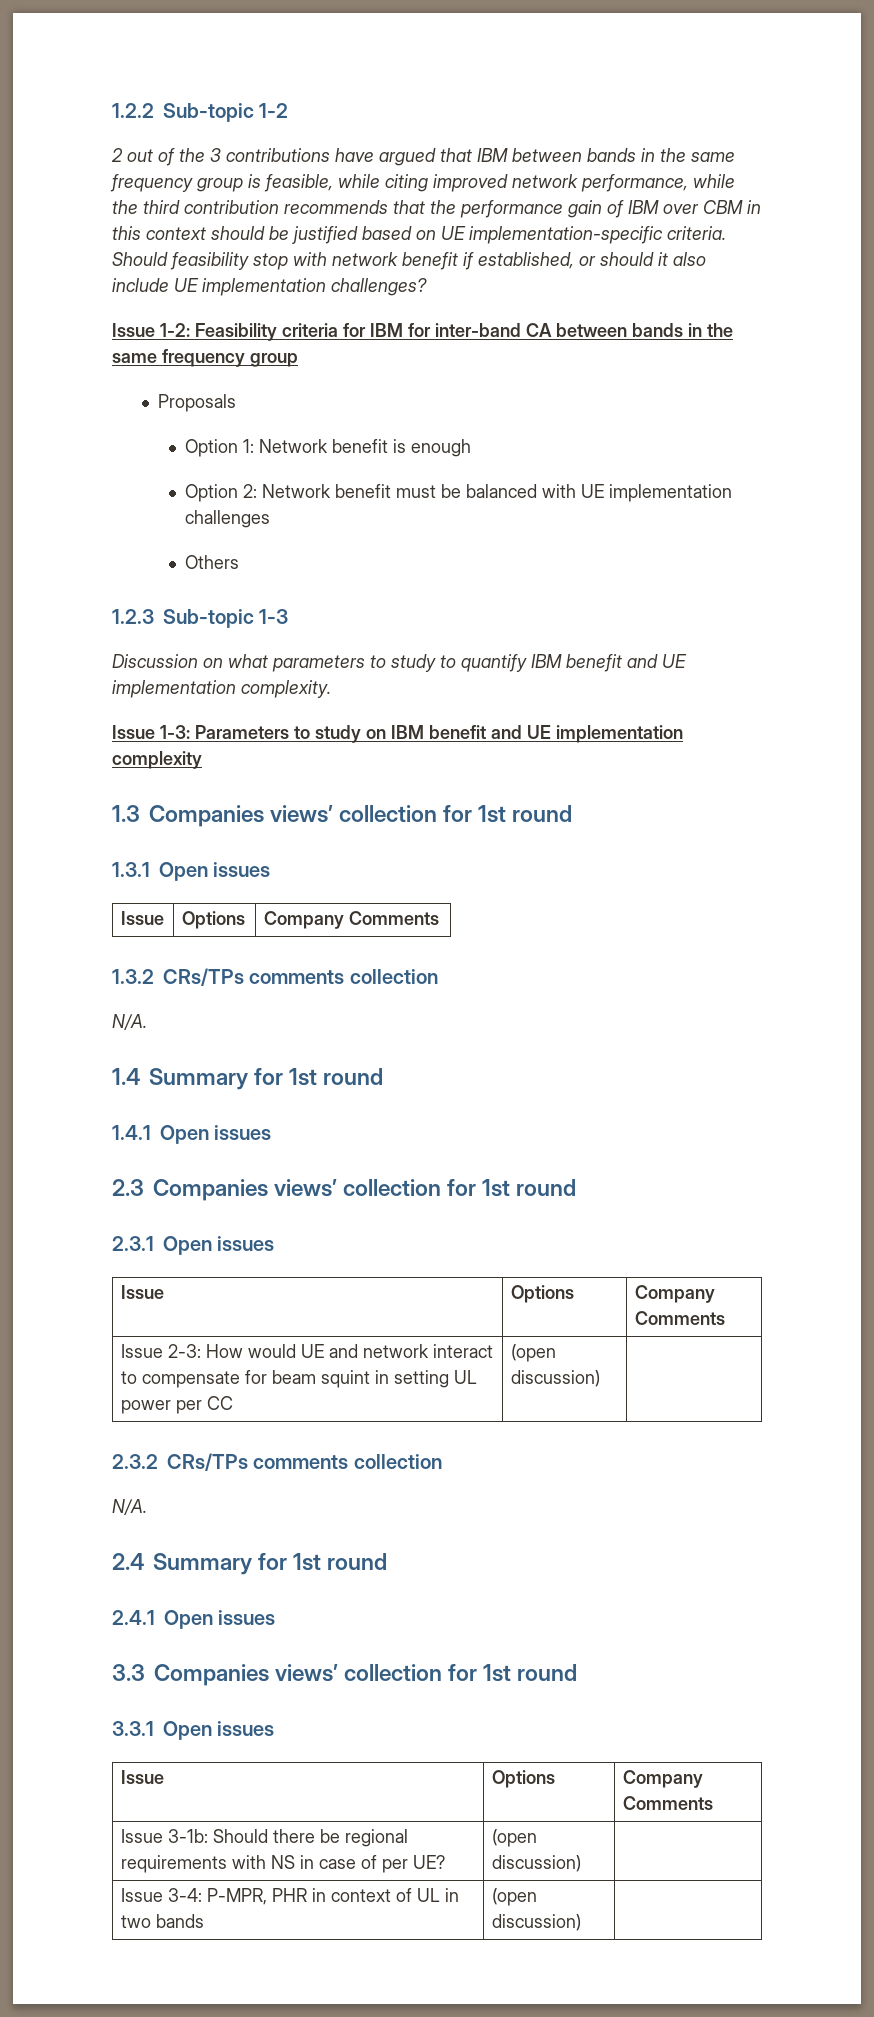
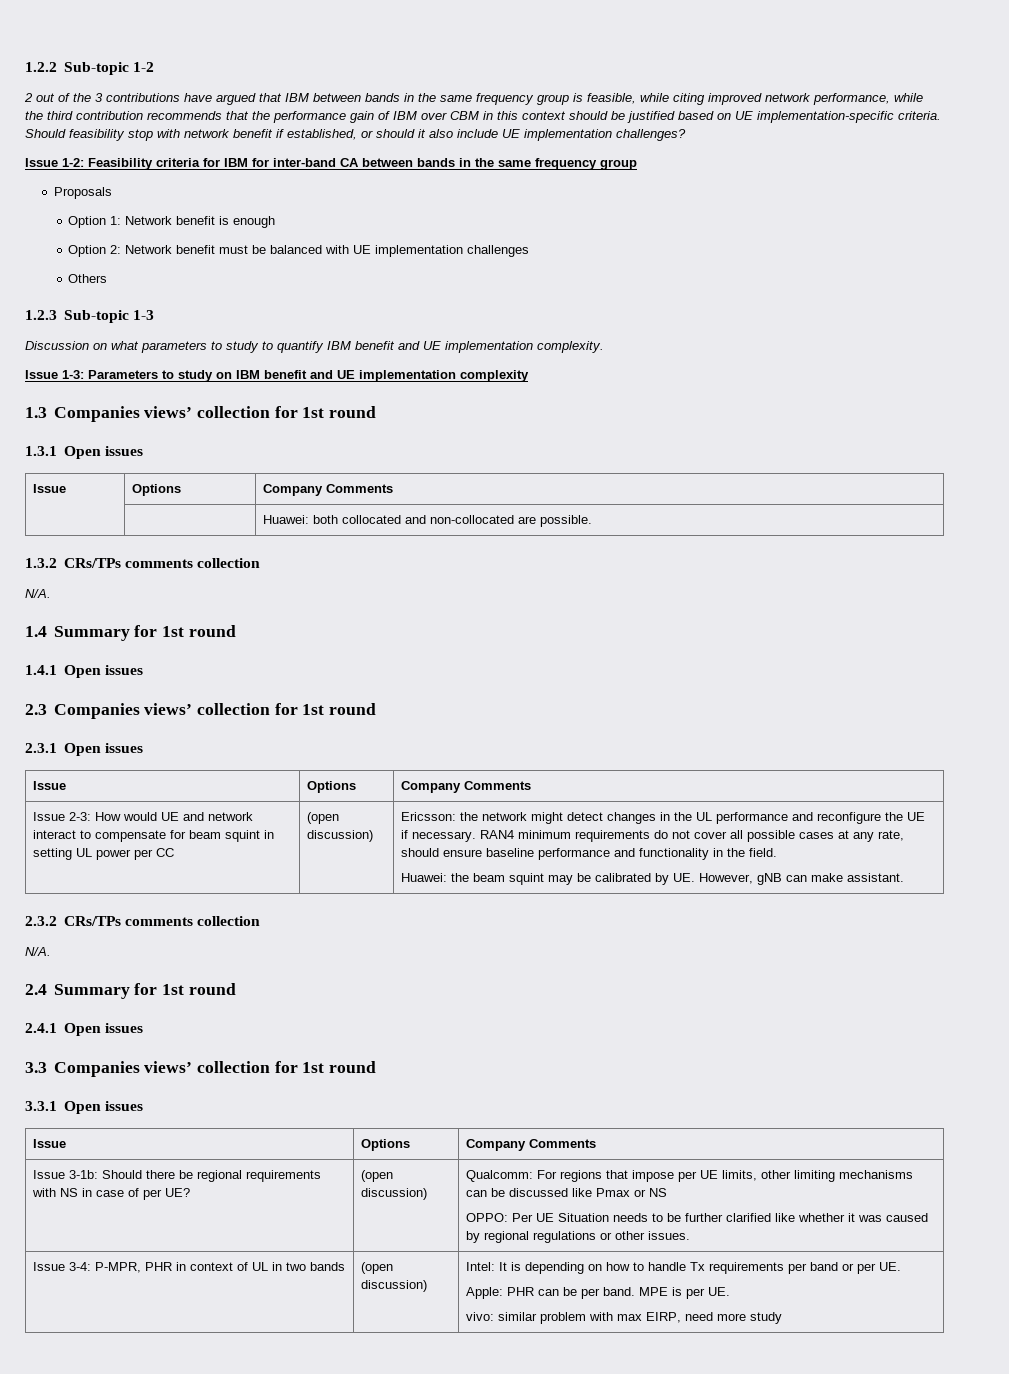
(439, 918) none -> [263,515,593,527] // | | Huawei: both collocated and non-collocated are possible.
(600, 1378) none -> [401,812,926,824] [401,830,905,842] [401,848,778,860] [401,873,905,885] Ericsson: the network might detect changes in the UL performance and reconfigure the UE if necessary. RAN4 minimum requirements do not cover all possible cases at any rate, should ensure baseline performance and functionality in the field. // Huawei: the beam squint may be calibrated by UE. However, gNB can make assistant.
(581, 1863) none -> [466,1170,914,1182] [466,1188,668,1197] [466,1213,929,1222] [466,1231,691,1243] Qualcomm: For regions that impose per UE limits, other limiting mechanisms can be discussed like Pmax or NS // OPPO: Per UE Situation needs to be further clarified like whether it was caused by regional regulations or other issues.
(581, 1922) none -> [466,1262,902,1274] [466,1287,731,1299] [466,1312,783,1324] Intel: It is depending on how to handle Tx requirements per band or per UE. // Apple: PHR can be per band. MPE is per UE. // vivo: similar problem with max EIRP, need more study

